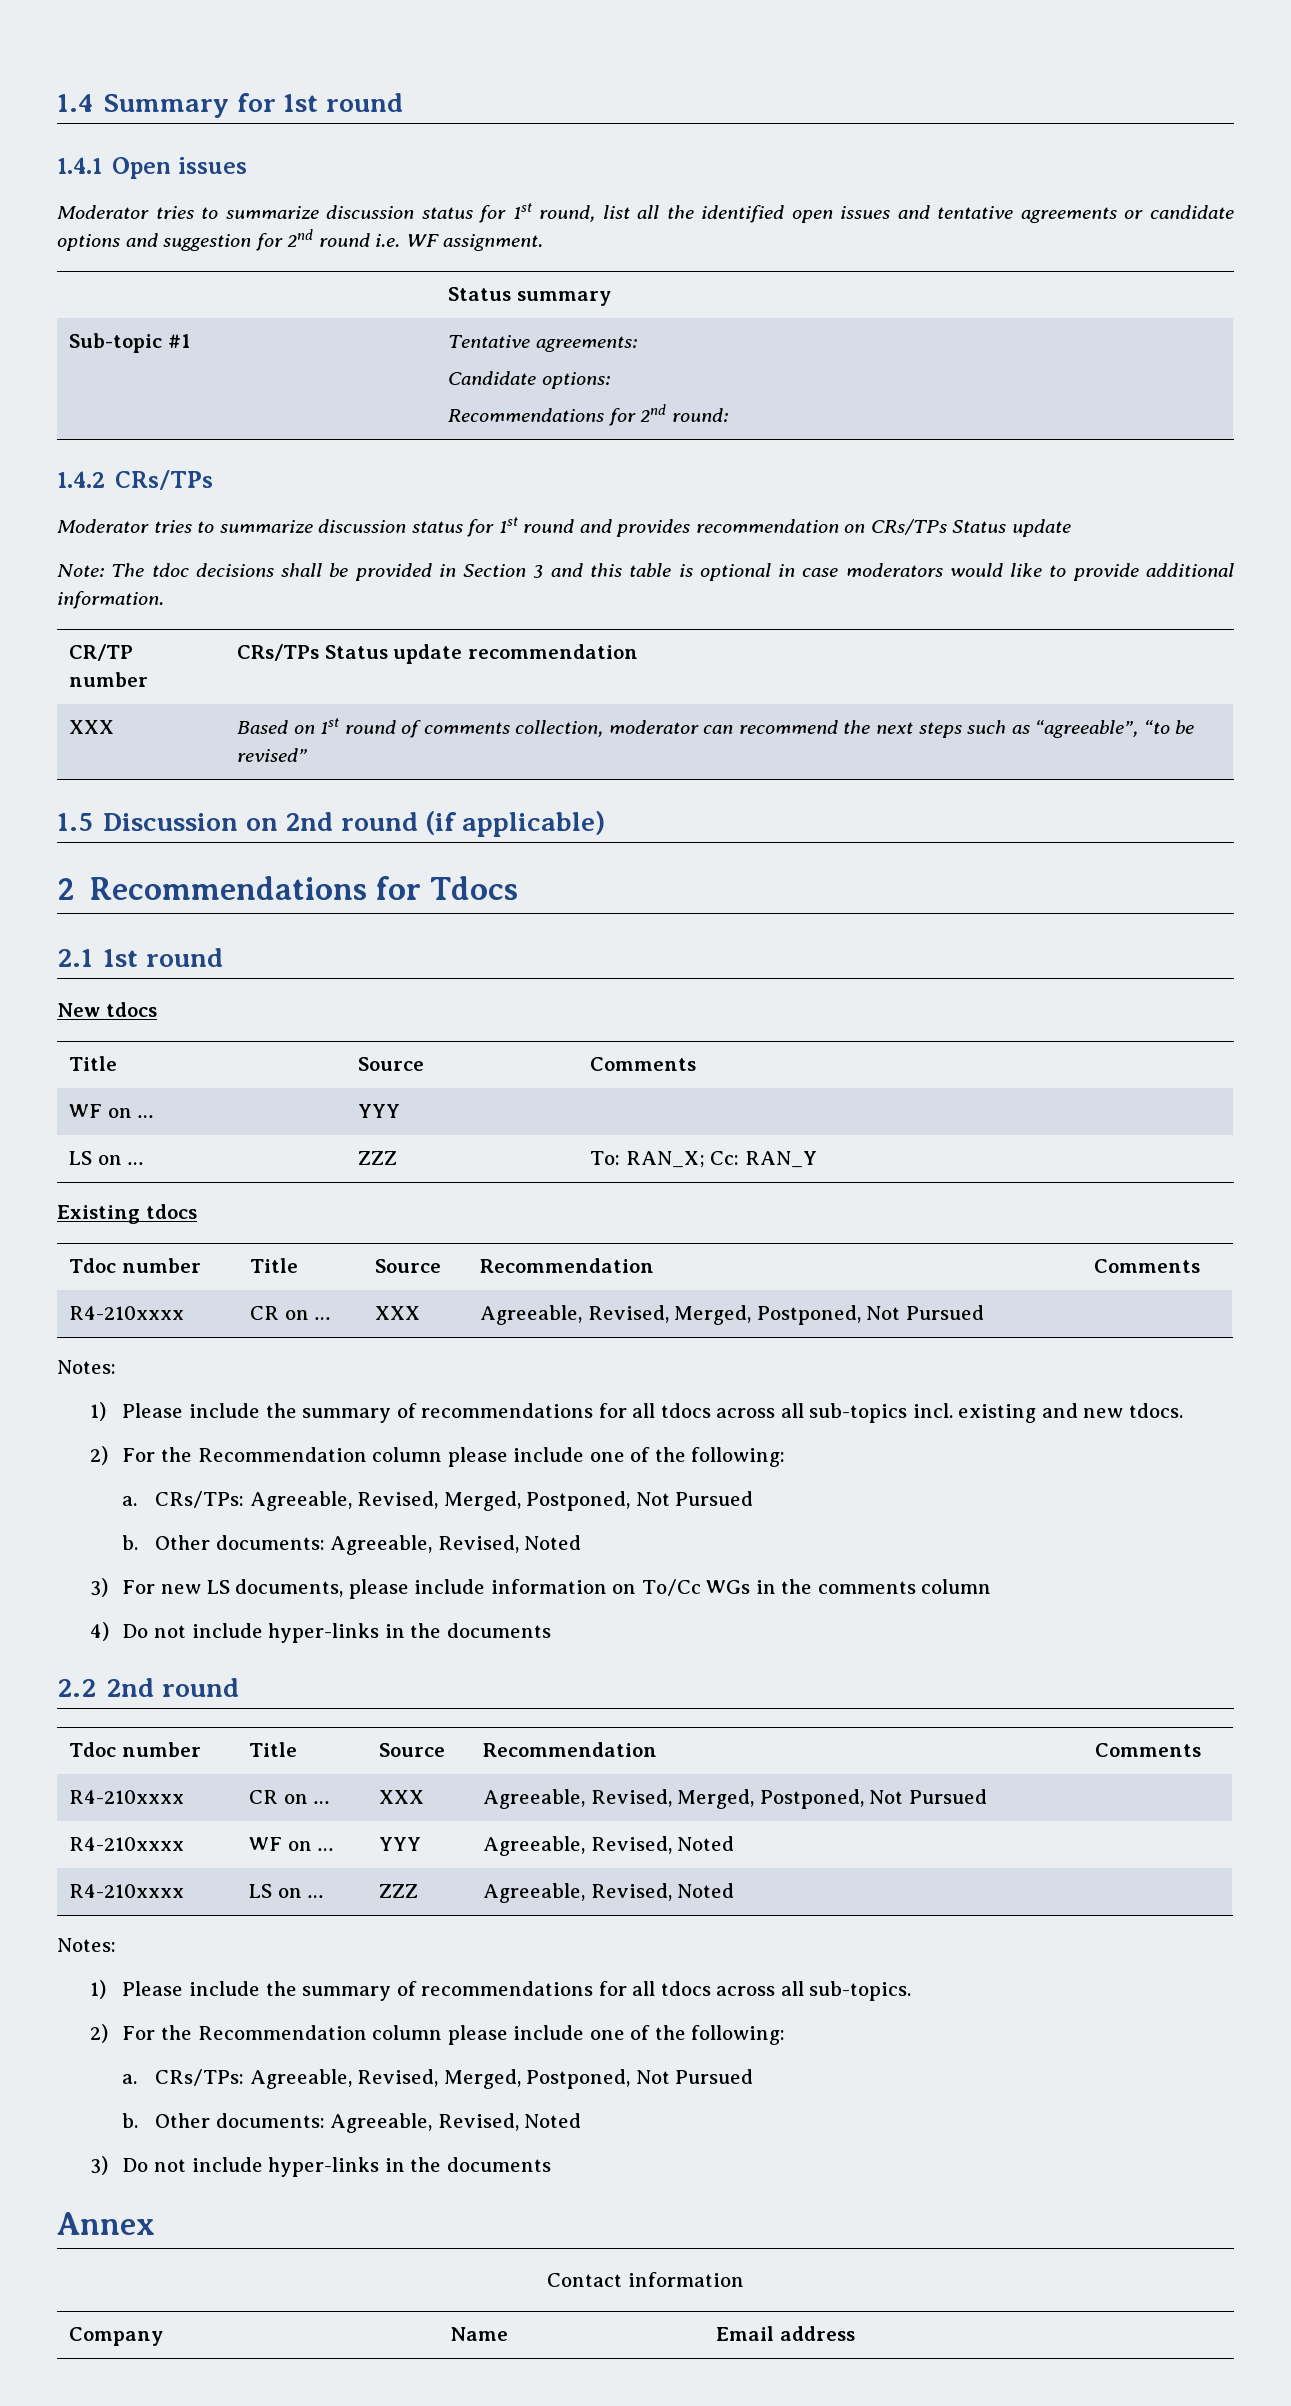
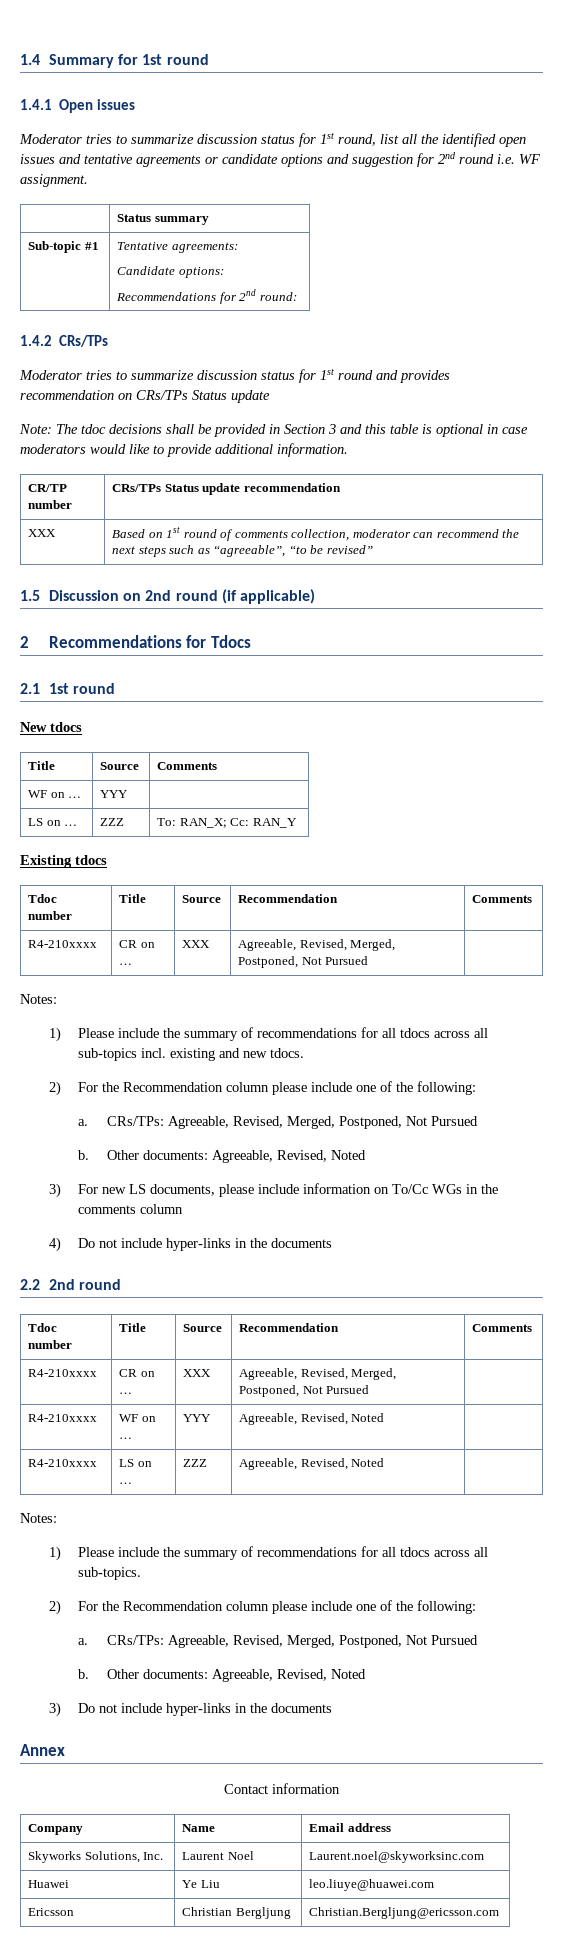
(855, 2333) none -> [28,1851,164,1863] [182,1851,254,1860] [309,1851,485,1863] [28,1880,70,1888] [182,1880,220,1888] [309,1879,435,1891] [28,1908,75,1916] [182,1907,291,1919] [309,1907,500,1919] // Skyworks Solutions, Inc. | Laurent Noel | Laurent.noel@skyworksinc.com // Huawei | Ye Liu | leo.liuye@huawei.com // Ericsson | Christian Bergljung | Christian.Bergljung@ericsson.com

